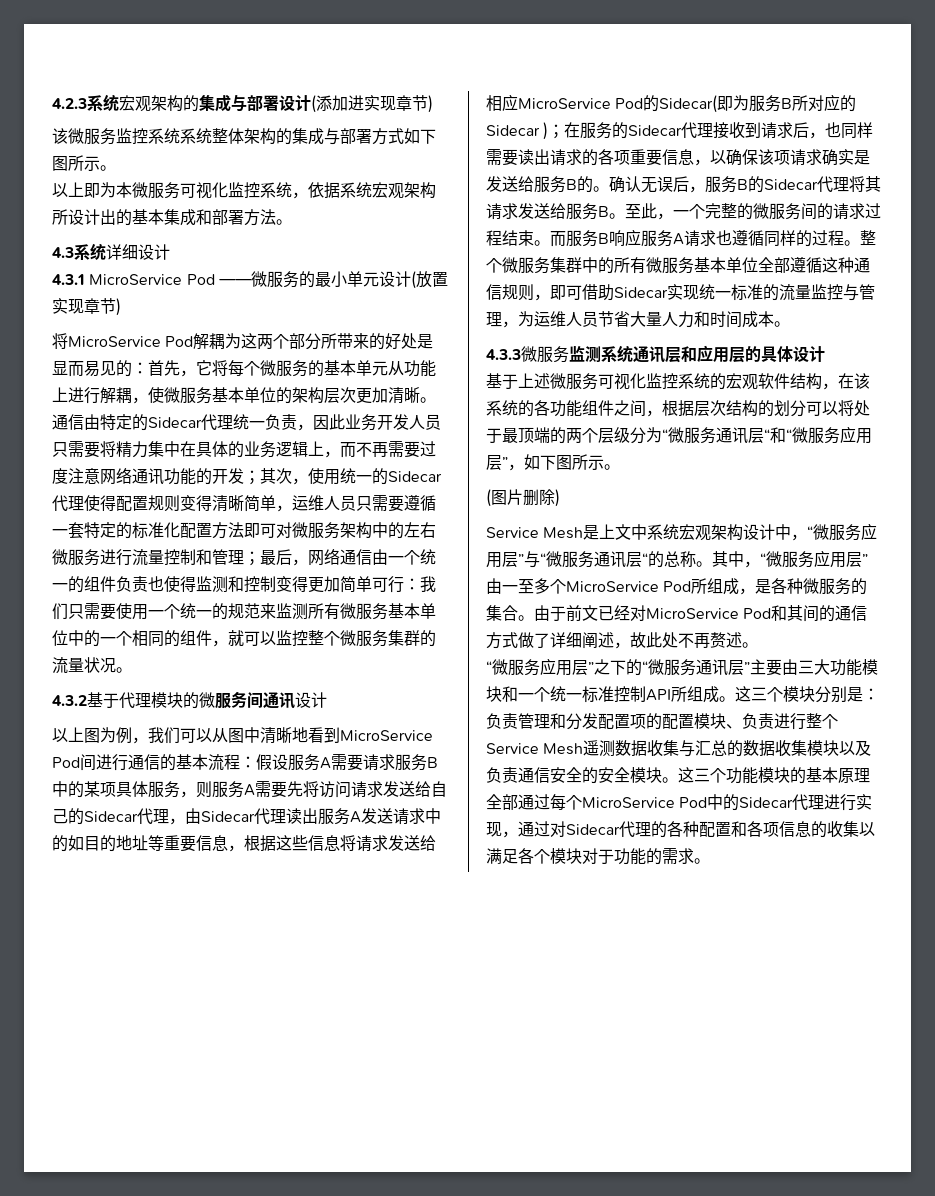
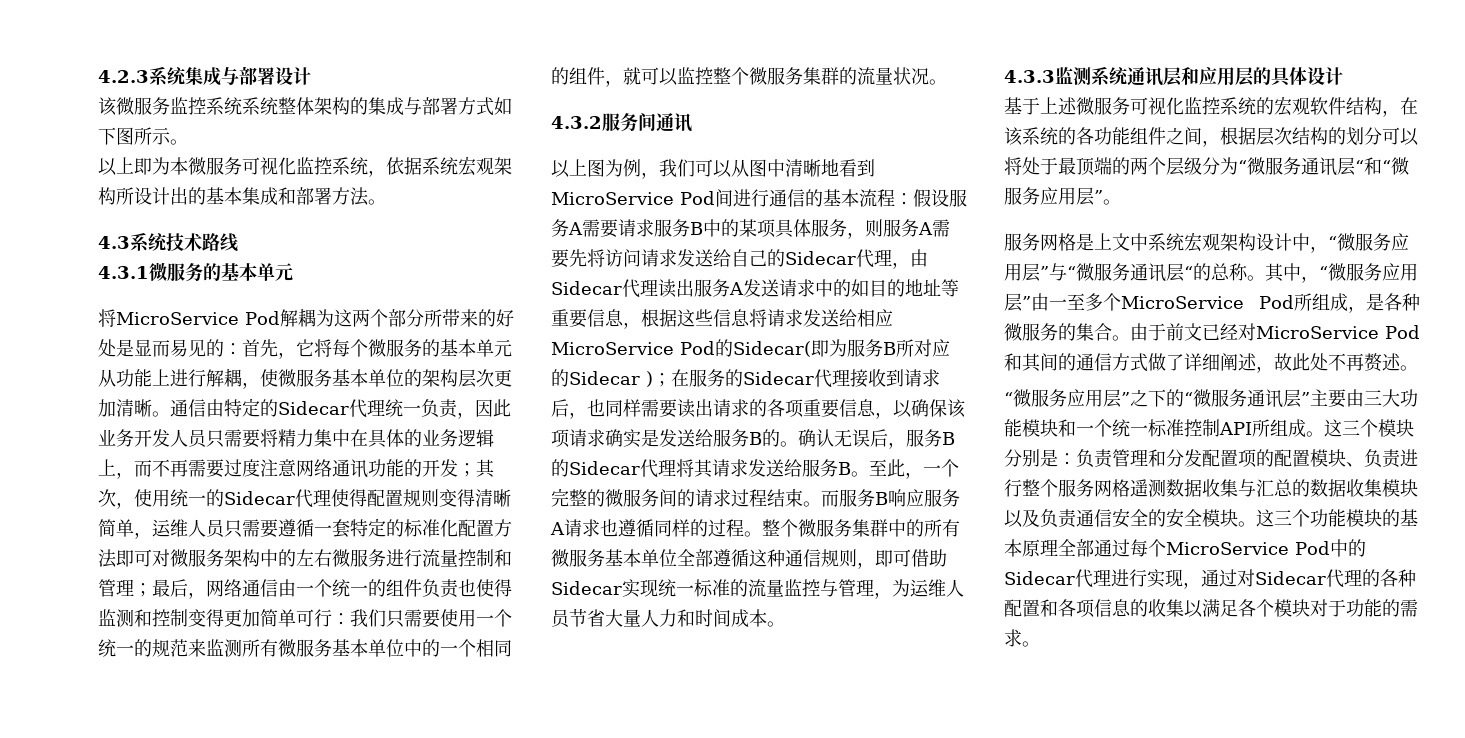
[119,95,199,112] 宏观架构的 -> (186, 76) none
[311,95,433,113] (添加进实现章节) -> (311, 76) none
[106,244,170,260] 详细设计 -> [166,233,238,252] 技术路线
[89,271,448,289] [52,298,121,316] MicroService Pod ——微服务的最小单元设计(放置实现章节) -> [149,262,293,282] 微服务的基本单元
[87,692,215,709] 基于代理模块的微 -> (602, 122) none
[295,692,327,708] 设计 -> (692, 122) none
[521,346,569,363] 微服务 -> (1055, 76) none
[508,454,620,471] [486,489,560,507] [486,527,584,539] ，如下图所示。 // (图片删除) // Service Mesh -> [1103,199,1121,205] [1004,233,1076,251] 。 // 服务网格
[486,743,584,755] Service Mesh -> [1058,479,1130,497] 服务网格

